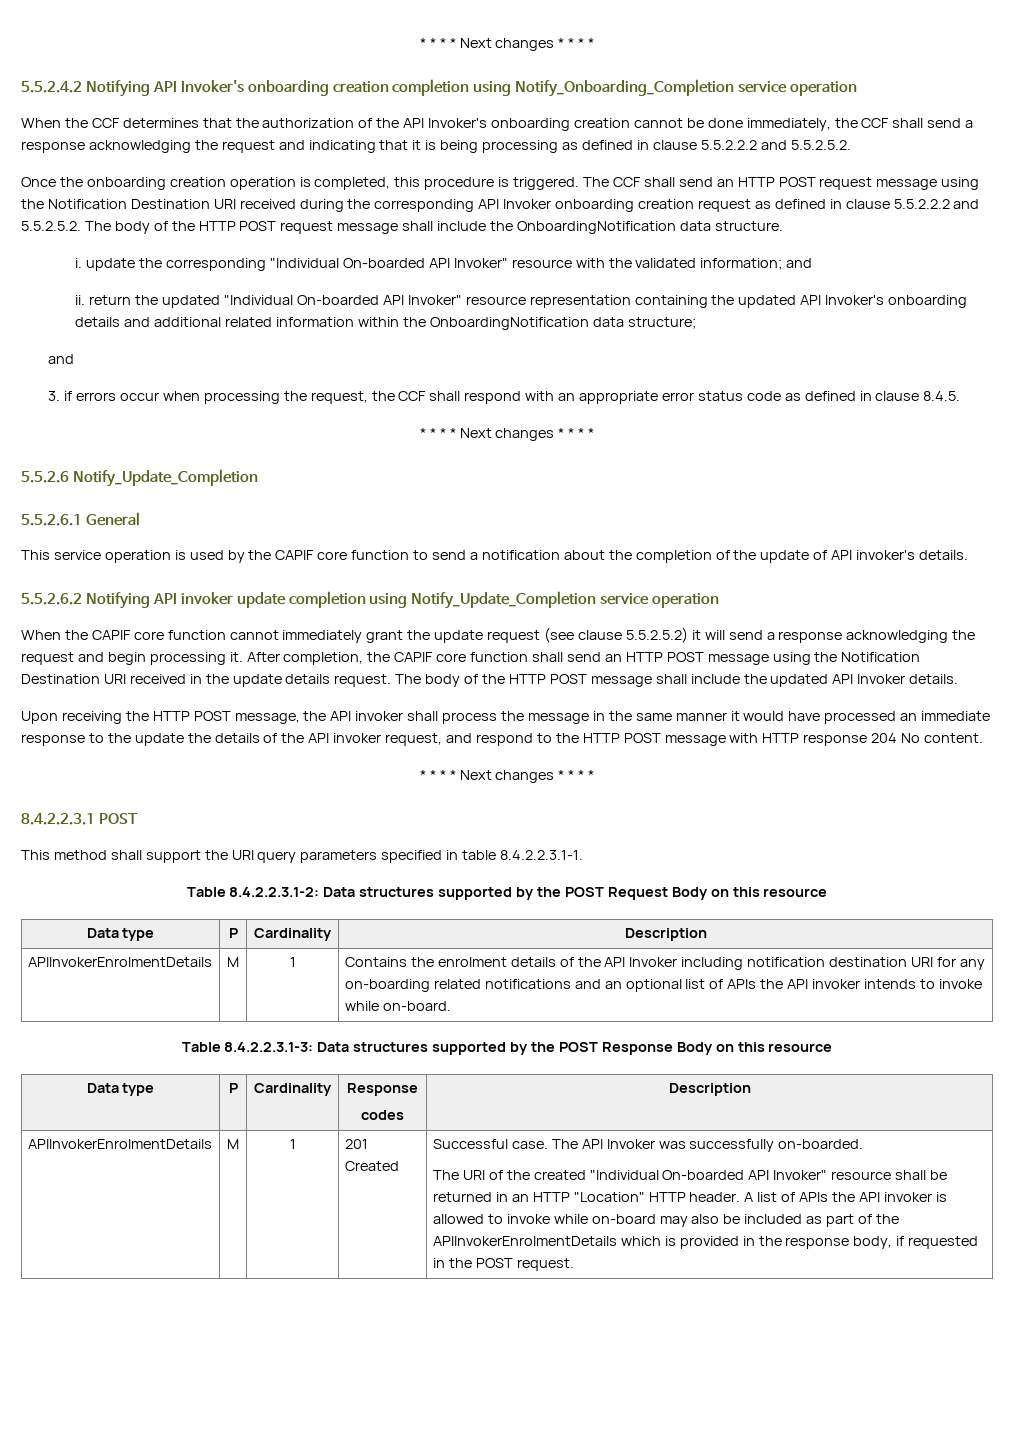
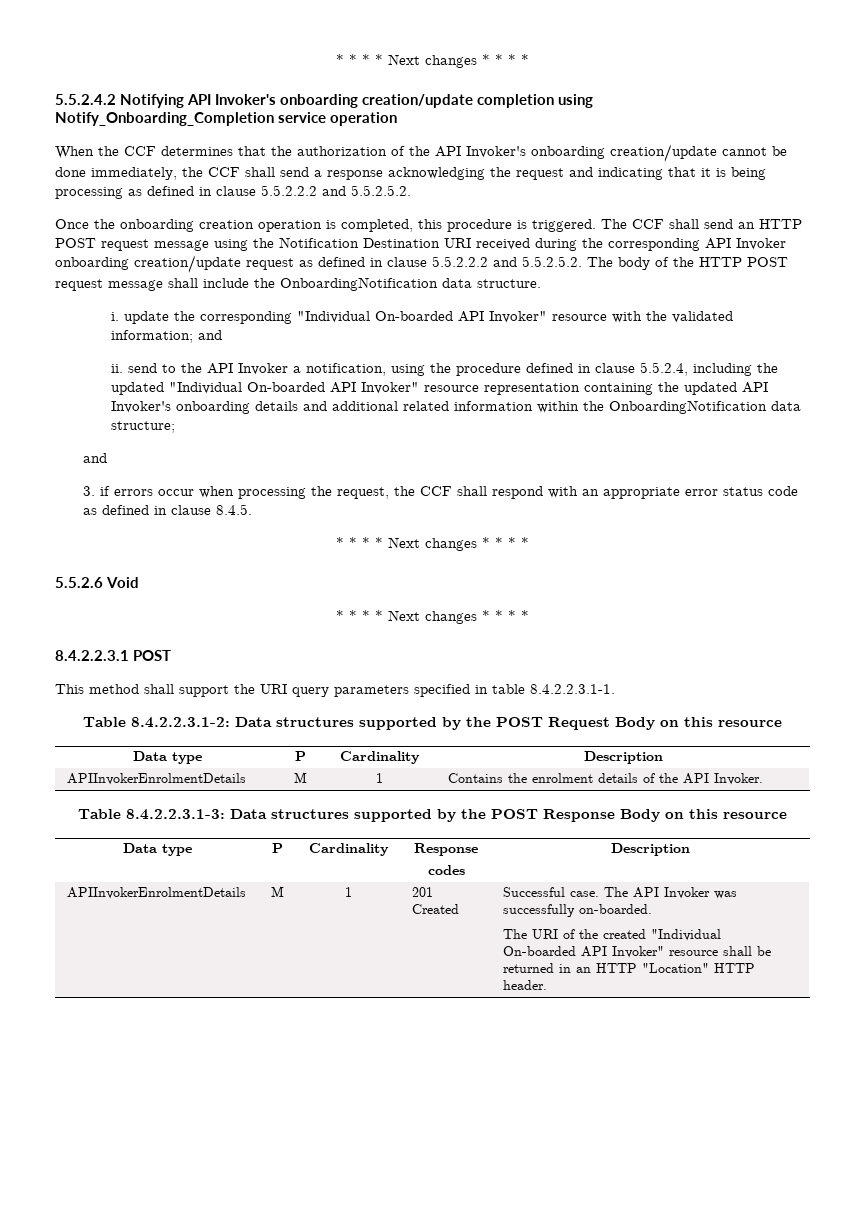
[332,81,389,93] creation -> [362,94,473,108] creation/update
[573,118,630,128] creation -> [610,144,717,162] creation/update
[638,199,695,209] creation -> [134,255,241,273] creation/update
[89,295,132,305] return -> [127,362,752,376] send to the API Invoker a notification, using the procedure defined in clause 5.5.2.4, including
[72,469,258,487] [21,512,140,526] [21,550,969,563] [21,591,720,609] [21,627,976,643] [21,652,921,665] [21,674,959,687] [21,711,991,724] [21,733,984,746] Notify_Update_Completion // 5.5.2.6.1 General // This service operation is used by the CAPIF core function to send a notification about the completion of the update of API invoker's details. // 5.5.2.6.2 Notifying API invoker update completion using Notify_Update_Completion service operation // When the CAPIF core function cannot immediately grant the update request (see clause 5.5.2.5.2) it will send a response acknowledging the request and begin processing it. After completion, the CAPIF core function shall send an HTTP POST message using the Notification Destination URI received in the update details request. The body of the HTTP POST message shall include the updated API Invoker details. // Upon receiving the HTTP POST message, the API invoker shall process the message in the same manner it would have processed an immediate response to the update the details of the API invoker request, and respond to the HTTP POST message with HTTP response 204 No content. -> [106,577,139,588] Void
[629,957,985,970] [344,979,982,992] [344,1001,451,1011] Invoker including notification destination URI for any on-boarding related notifications and an optional list of APIs the API invoker intends to invoke while on-board. -> [713,773,763,785] Invoker.
[744,1192,947,1202] [432,1214,899,1227] [432,1236,979,1249] [432,1258,574,1271] A list of APIs the API invoker is allowed to invoke while on-board may also be included as part of the APIInvokerEnrolmentDetails which is provided in the response body, if requested in the POST request. -> (547, 985) none

